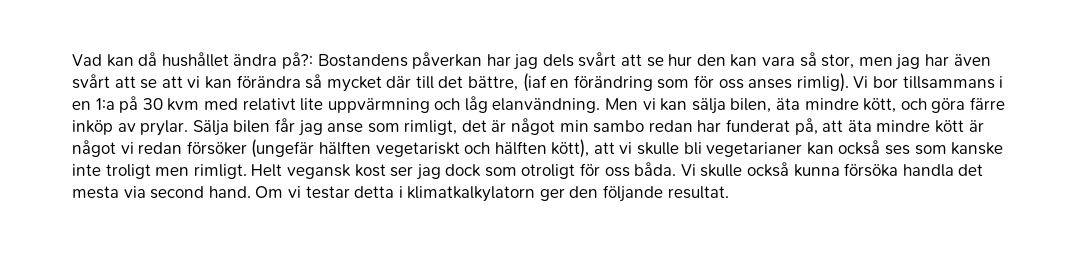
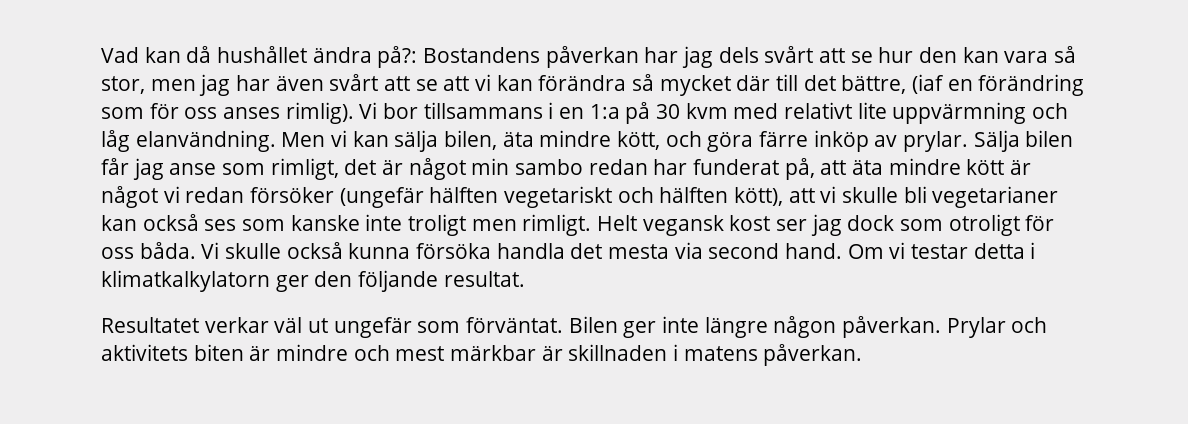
(729, 192) none -> [101,316,1048,338] [101,344,863,366] // Resultatet verkar väl ut ungefär som förväntat. Bilen ger inte längre någon påverkan. Prylar och aktivitets biten är mindre och mest märkbar är skillnaden i matens påverkan.

